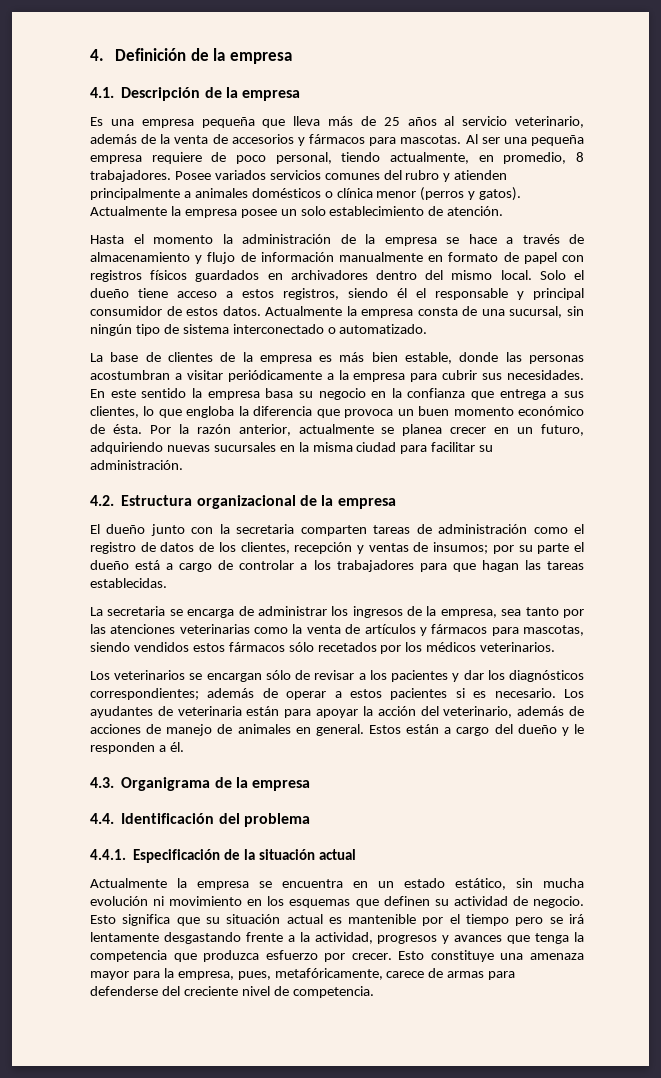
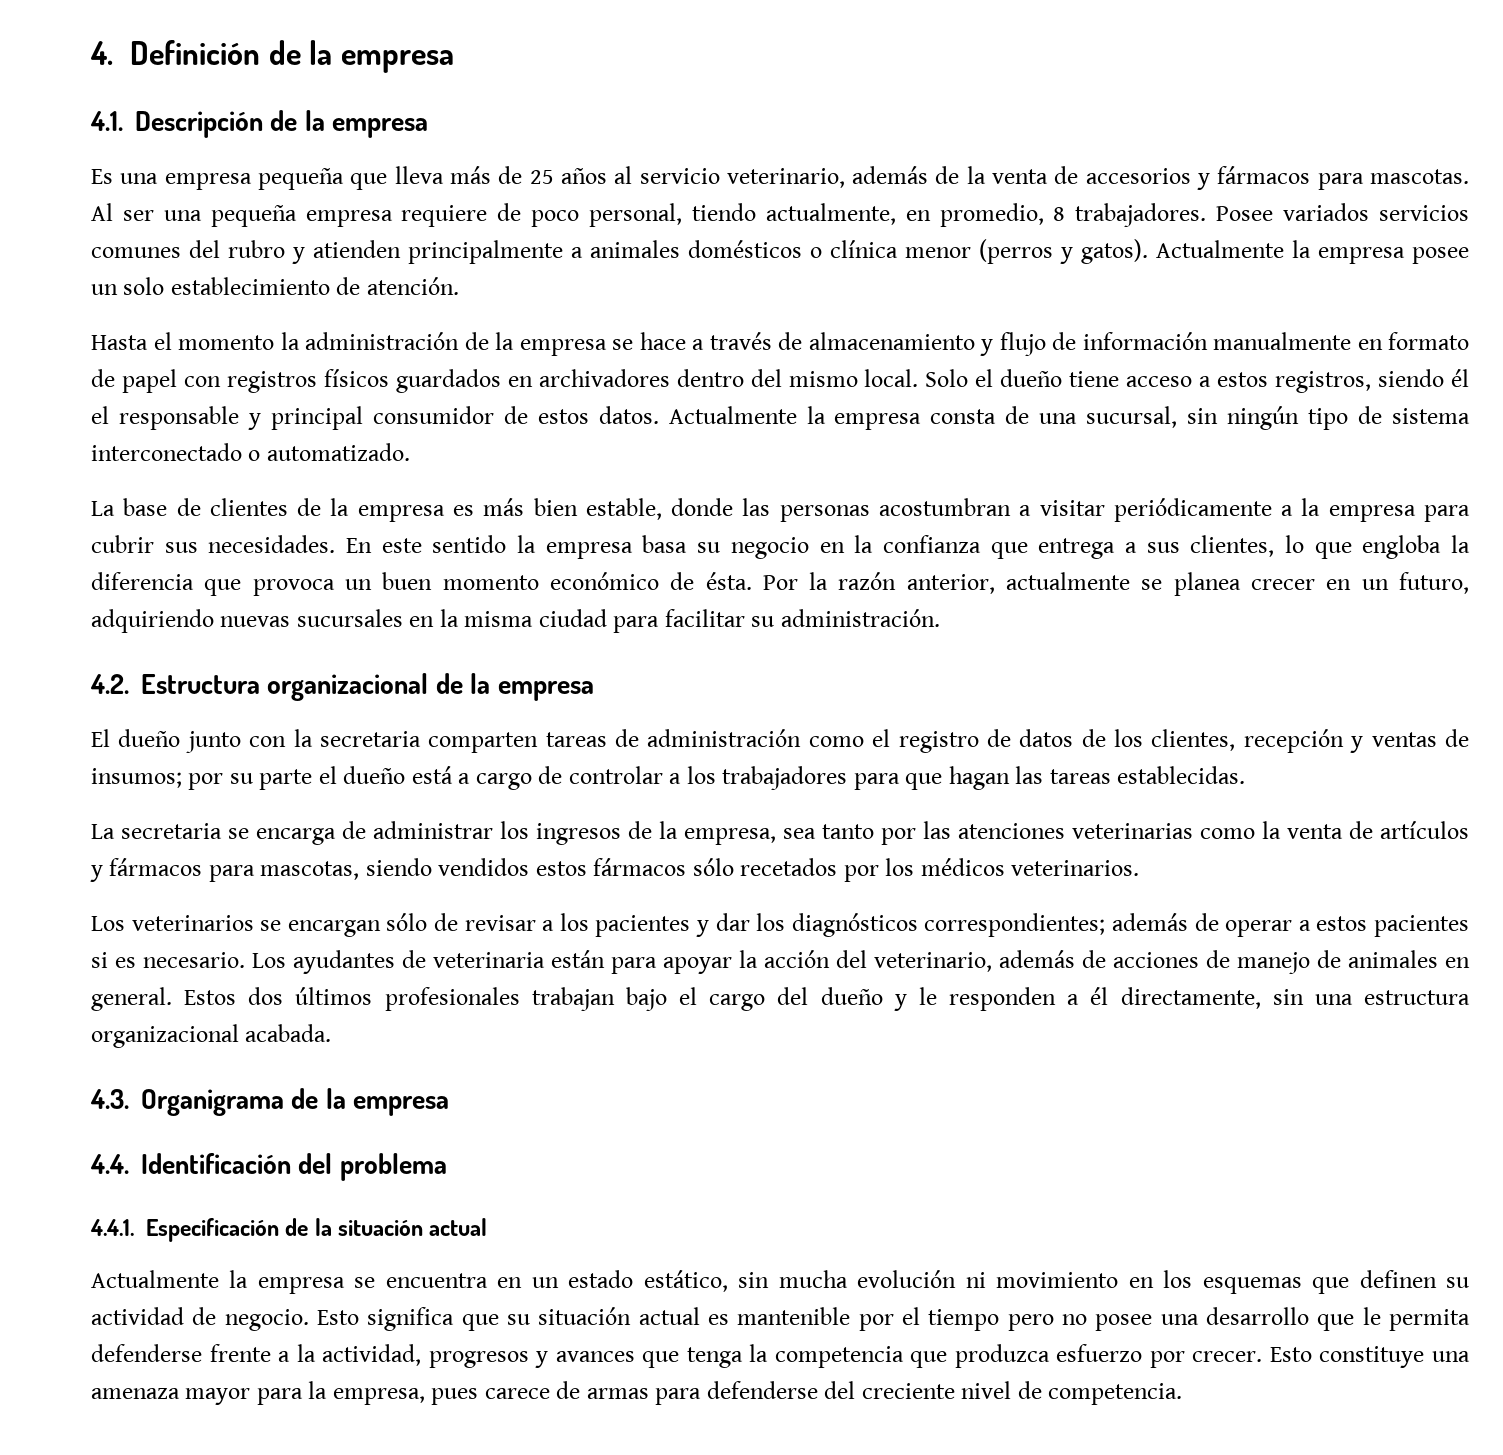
[406,724,452,734] están a -> [248,987,698,1011] dos últimos profesionales trabajan bajo el
[169,742,184,752] él. -> [1090,987,1470,1009] [91,1024,332,1048] él directamente, sin una estructura organizacional acabada.
[549,914,585,924] [90,932,241,944] se irá lentamente desgastando -> [1062,1307,1470,1331] [91,1344,202,1362] no posee una desarrollo que le permita defenderse
[237,968,383,980] pues, metafóricamente, -> [431,1388,479,1405] pues

